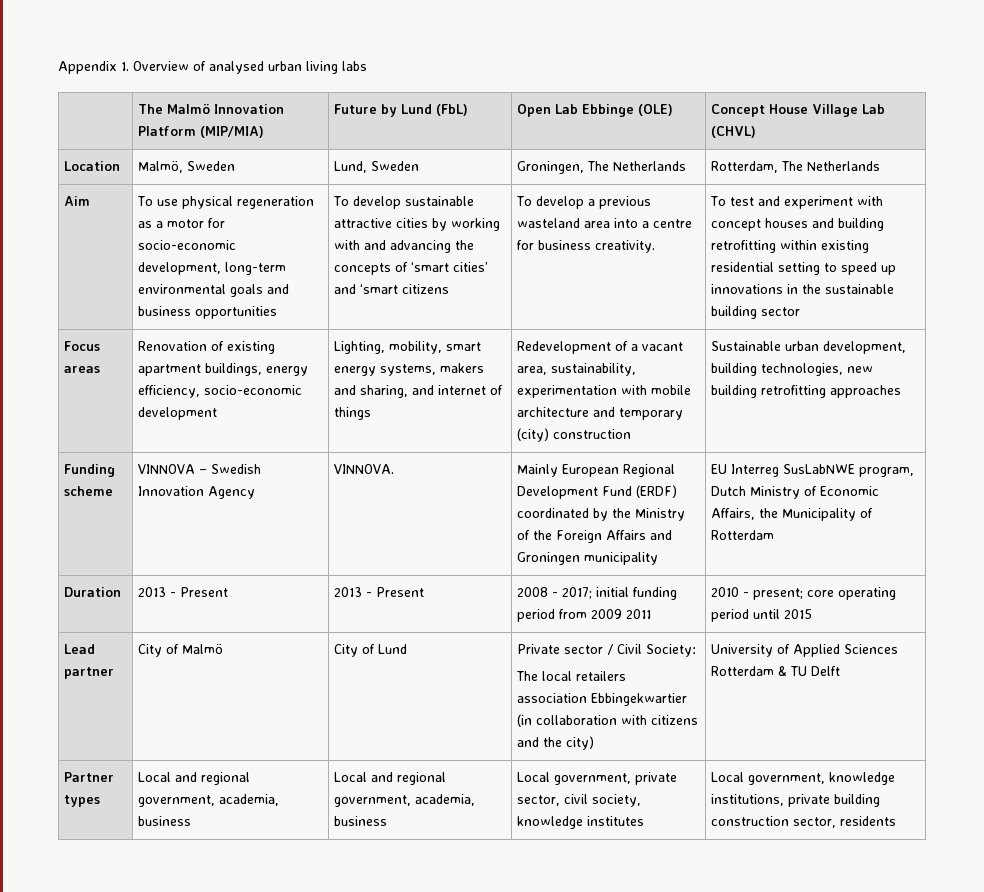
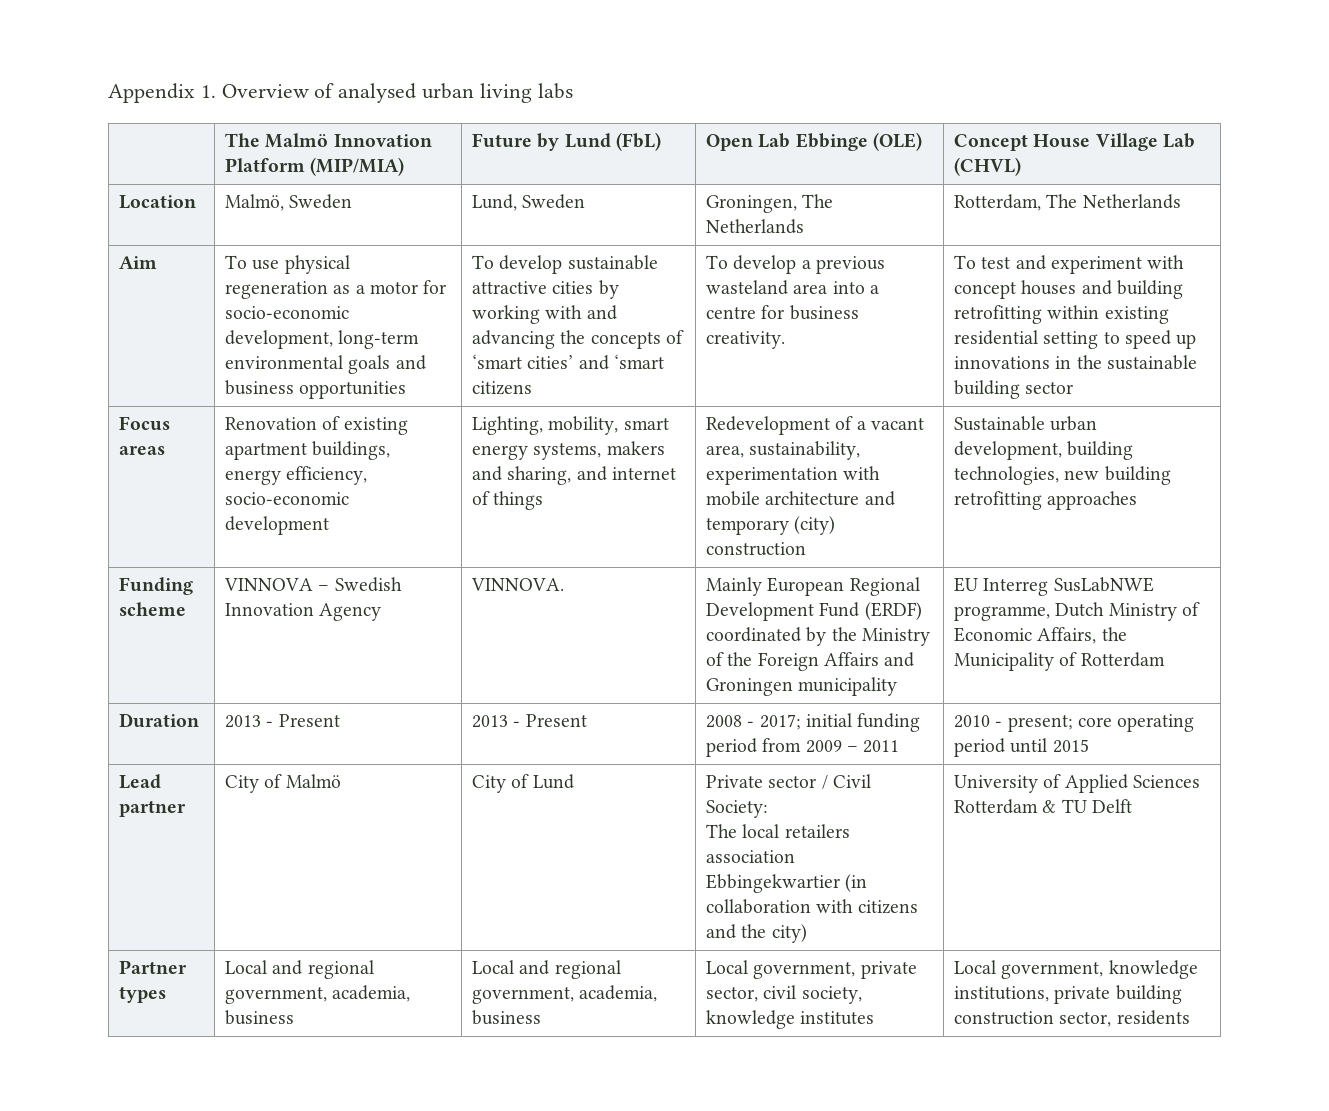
[859,467,915,477] program, -> [954,606,1051,621] programme,
(623, 614) none -> [846,746,858,752] –

